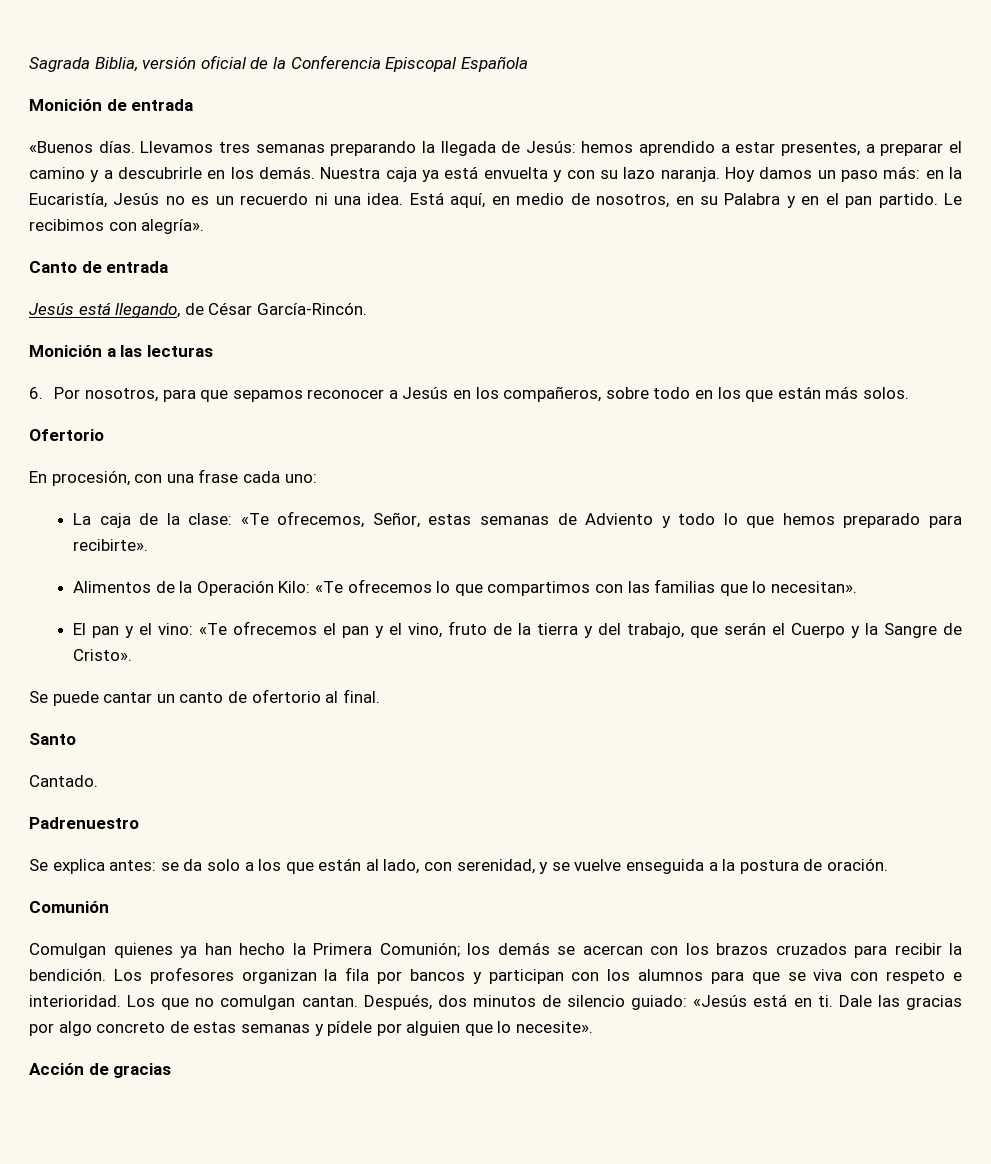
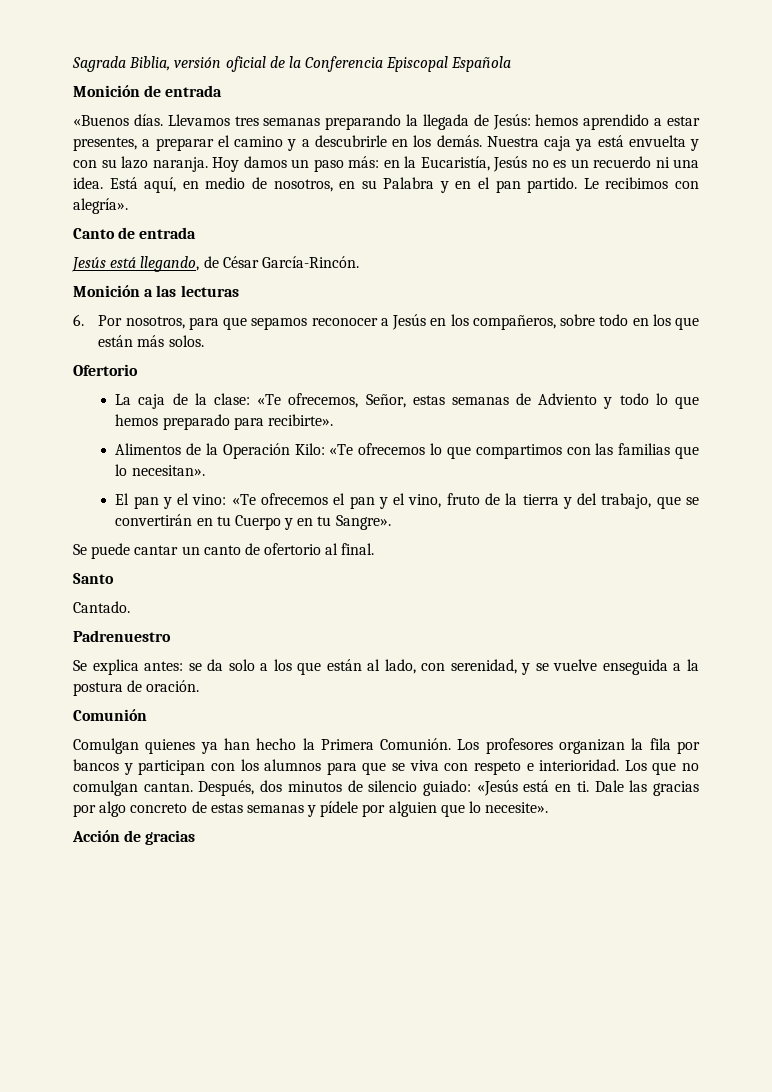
[29,469,317,486] // En procesión, con una frase cada uno: -> (138, 370) none
[724,622,962,638] [73,649,133,661] serán el Cuerpo y la Sangre de Cristo». -> [685,497,699,505] [115,514,391,530] se convertirán en tu Cuerpo y en tu Sangre».
[379,942,962,958] [29,968,106,981] Comunión; los demás se acercan con los brazos cruzados para recibir la bendición. -> [380,738,452,750] Comunión.

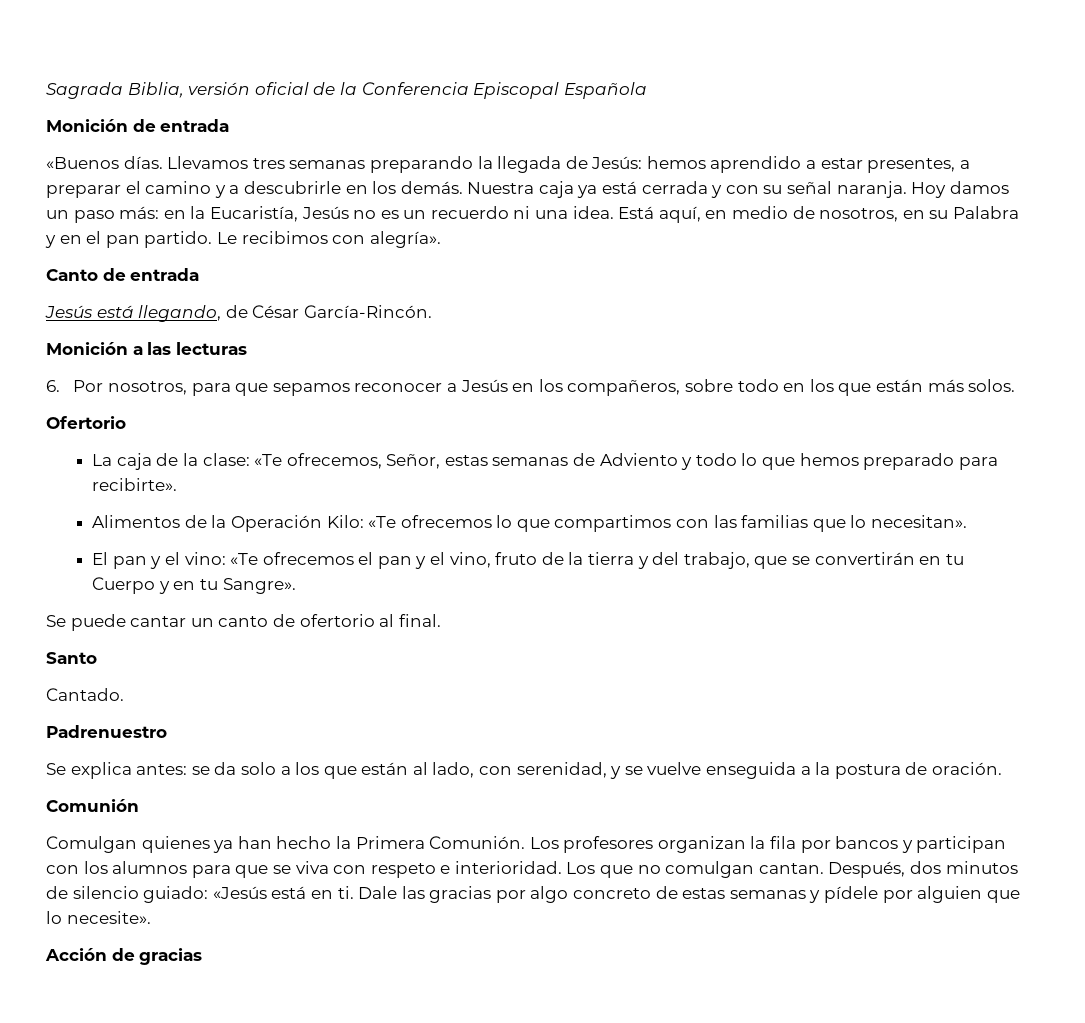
[628,135,686,147] envuelta -> [641,181,708,194] cerrada
[121,156,148,169] lazo -> [787,181,833,194] señal

